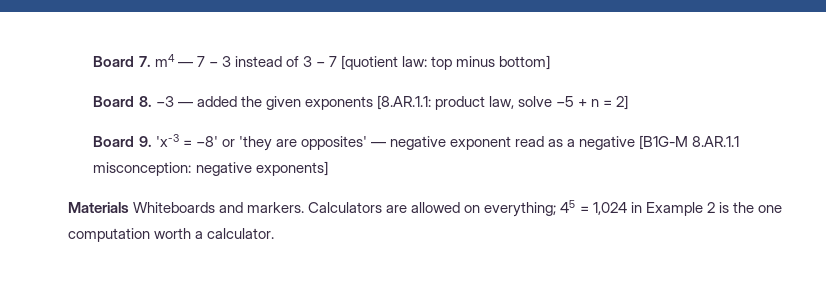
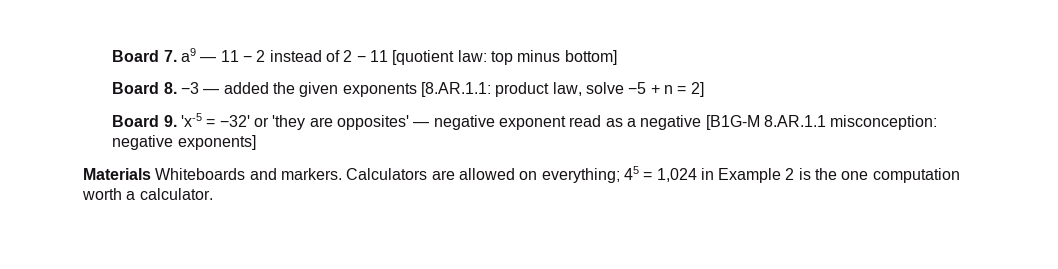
[154,54,338,67] m4 — 7 − 3 instead of 3 − 7 -> [181,48,388,62] a9 — 11 − 2 instead of 2 − 11
[155,134,218,147] 'x-3 = −8' -> [181,113,250,127] 'x-5 = −32'

